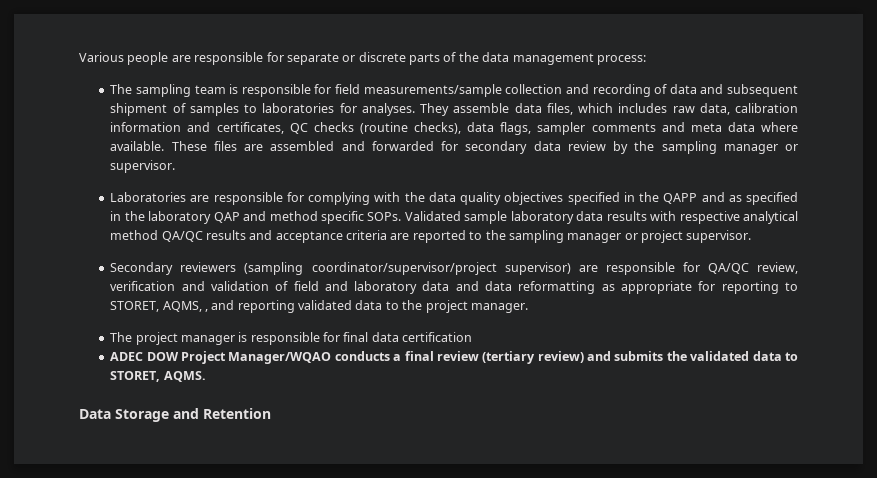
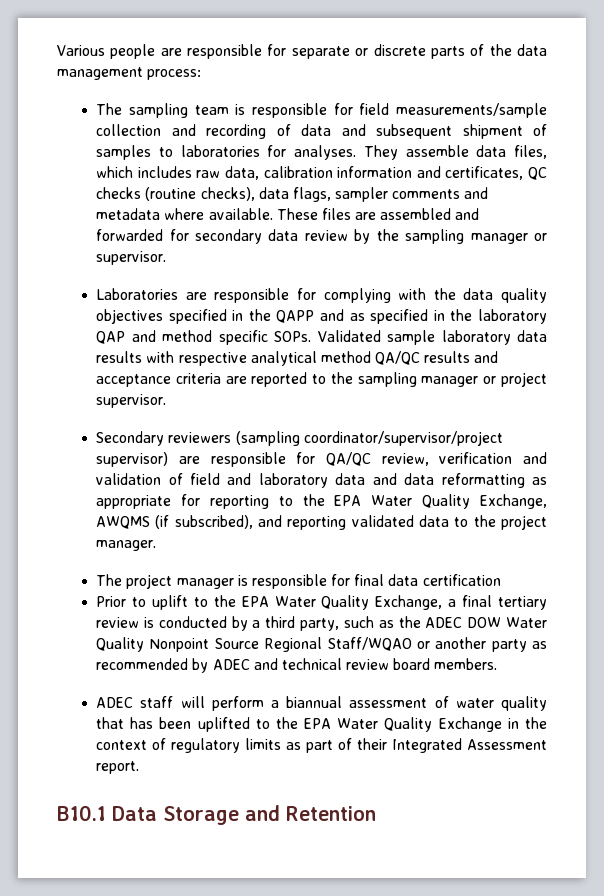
[690,122,755,132] meta data -> [96,208,161,220] metadata
[110,301,208,312] STORET, AQMS, , -> [302,494,547,509] [96,515,253,529] the EPA Water Quality Exchange, AWQMS (if subscribed),
[110,351,798,364] [110,371,206,382] ADEC DOW Project Manager/WQAO conducts a final review (tertiary review) and submits the validated data to STORET, AQMS. // -> [96,595,547,610] [96,616,547,631] [96,637,547,652] [96,658,498,673] [96,696,547,711] [96,717,547,732] [96,738,547,753] [96,761,140,774] [57,805,106,821] Prior to uplift to the EPA Water Quality Exchange, a final tertiary review is conducted by a third party, such as the ADEC DOW Water Quality Nonpoint Source Regional Staff/WQAO or another party as recommended by ADEC and technical review board members. // ADEC staff will perform a biannual assessment of water quality that has been uplifted to the EPA Water Quality Exchange in the context of regulatory limits as part of their Integrated Assessment report. // B10.1

